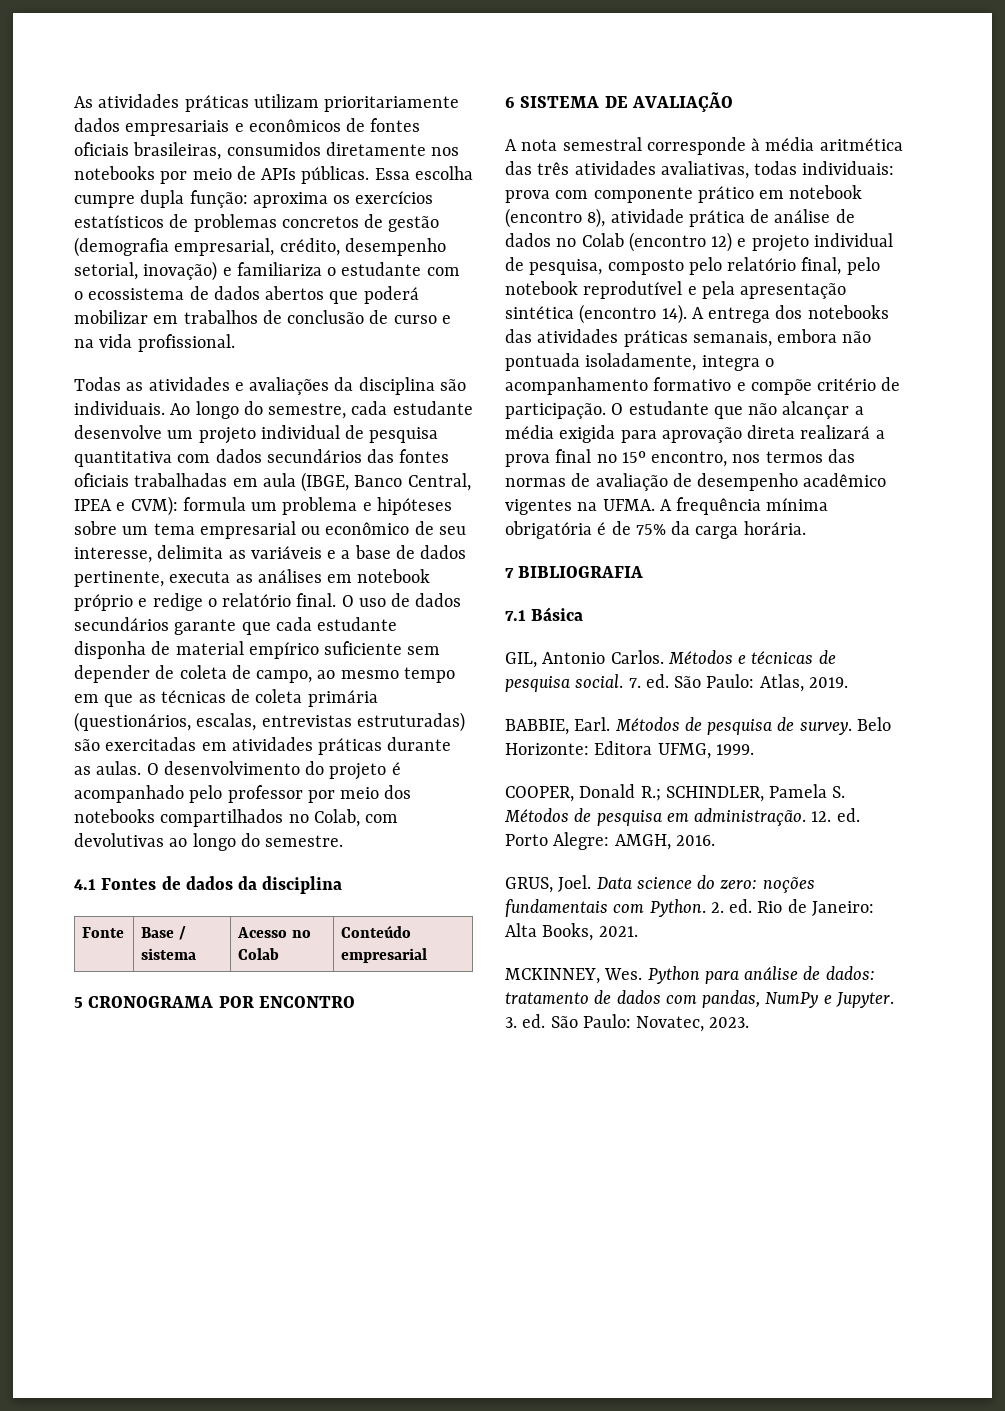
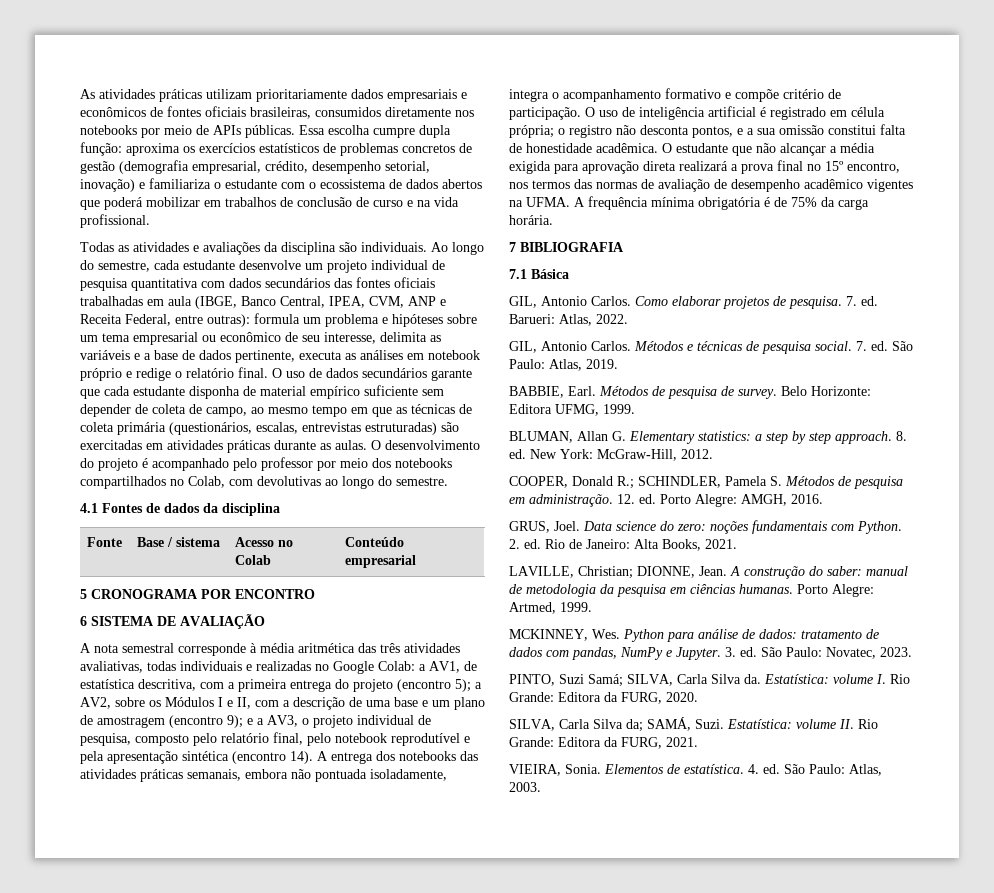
[74,496,178,516] IPEA e CVM): -> [329,296,446,308] [80,314,250,327] IPEA, CVM, ANP e Receita Federal, entre outras):
[802,161,895,175] [505,185,863,203] [505,208,855,228] [505,232,747,252] individuais: prova com componente prático em notebook (encontro 8), atividade prática de análise de dados no Colab (encontro 12) e -> [180,661,477,674] [80,679,482,692] [80,697,485,710] [80,715,309,728] individuais e realizadas no Google Colab: a AV1, de estatística descritiva, com a primeira entrega do projeto (encontro 5); a AV2, sobre os Módulos I e II, com a descrição de uma base e um plano de amostragem (encontro 9); e a AV3, o
(624, 409) none -> [599,106,885,120] [509,124,906,138] [509,143,672,153] uso de inteligência artificial é registrado em célula própria; o registro não desconta pontos, e a sua omissão constitui falta de honestidade acadêmica. O
(584, 614) none -> [509,296,878,309] [509,314,628,326] // GIL, Antonio Carlos. Como elaborar projetos de pesquisa. 7. ed. Barueri: Atlas, 2022.
(754, 749) none -> [509,431,907,444] [509,449,713,461] // BLUMAN, Allan G. Elementary statistics: a step by step approach. 8. ed. New York: McGraw-Hill, 2012.
(638, 931) none -> [509,566,908,579] [509,584,874,597] [509,602,592,614] // LAVILLE, Christian; DIONNE, Jean. A construção do saber: manual de metodologia da pesquisa em ciências humanas. Porto Alegre: Artmed, 1999.
(750, 1022) none -> [509,674,910,687] [509,692,698,704] [509,717,878,732] [509,737,698,749] [509,764,882,776] [509,782,541,792] // PINTO, Suzi Samá; SILVA, Carla Silva da. Estatística: volume I. Rio Grande: Editora da FURG, 2020. // SILVA, Carla Silva da; SAMÁ, Suzi. Estatística: volume II. Rio Grande: Editora da FURG, 2021. // VIEIRA, Sonia. Elementos de estatística. 4. ed. São Paulo: Atlas, 2003.

